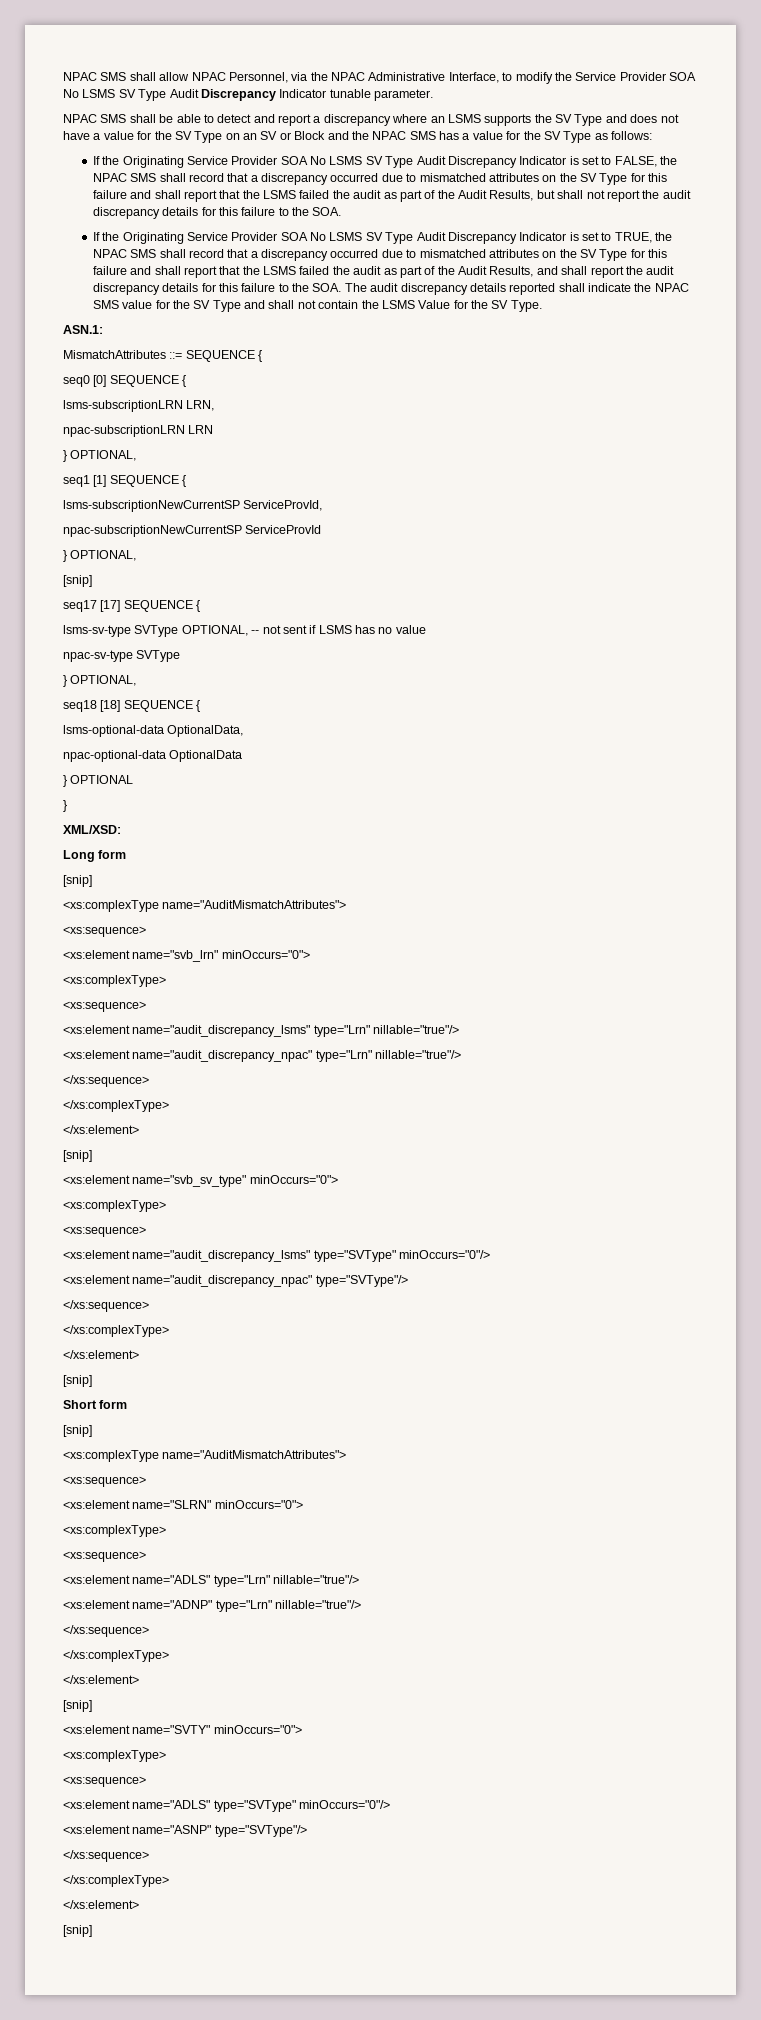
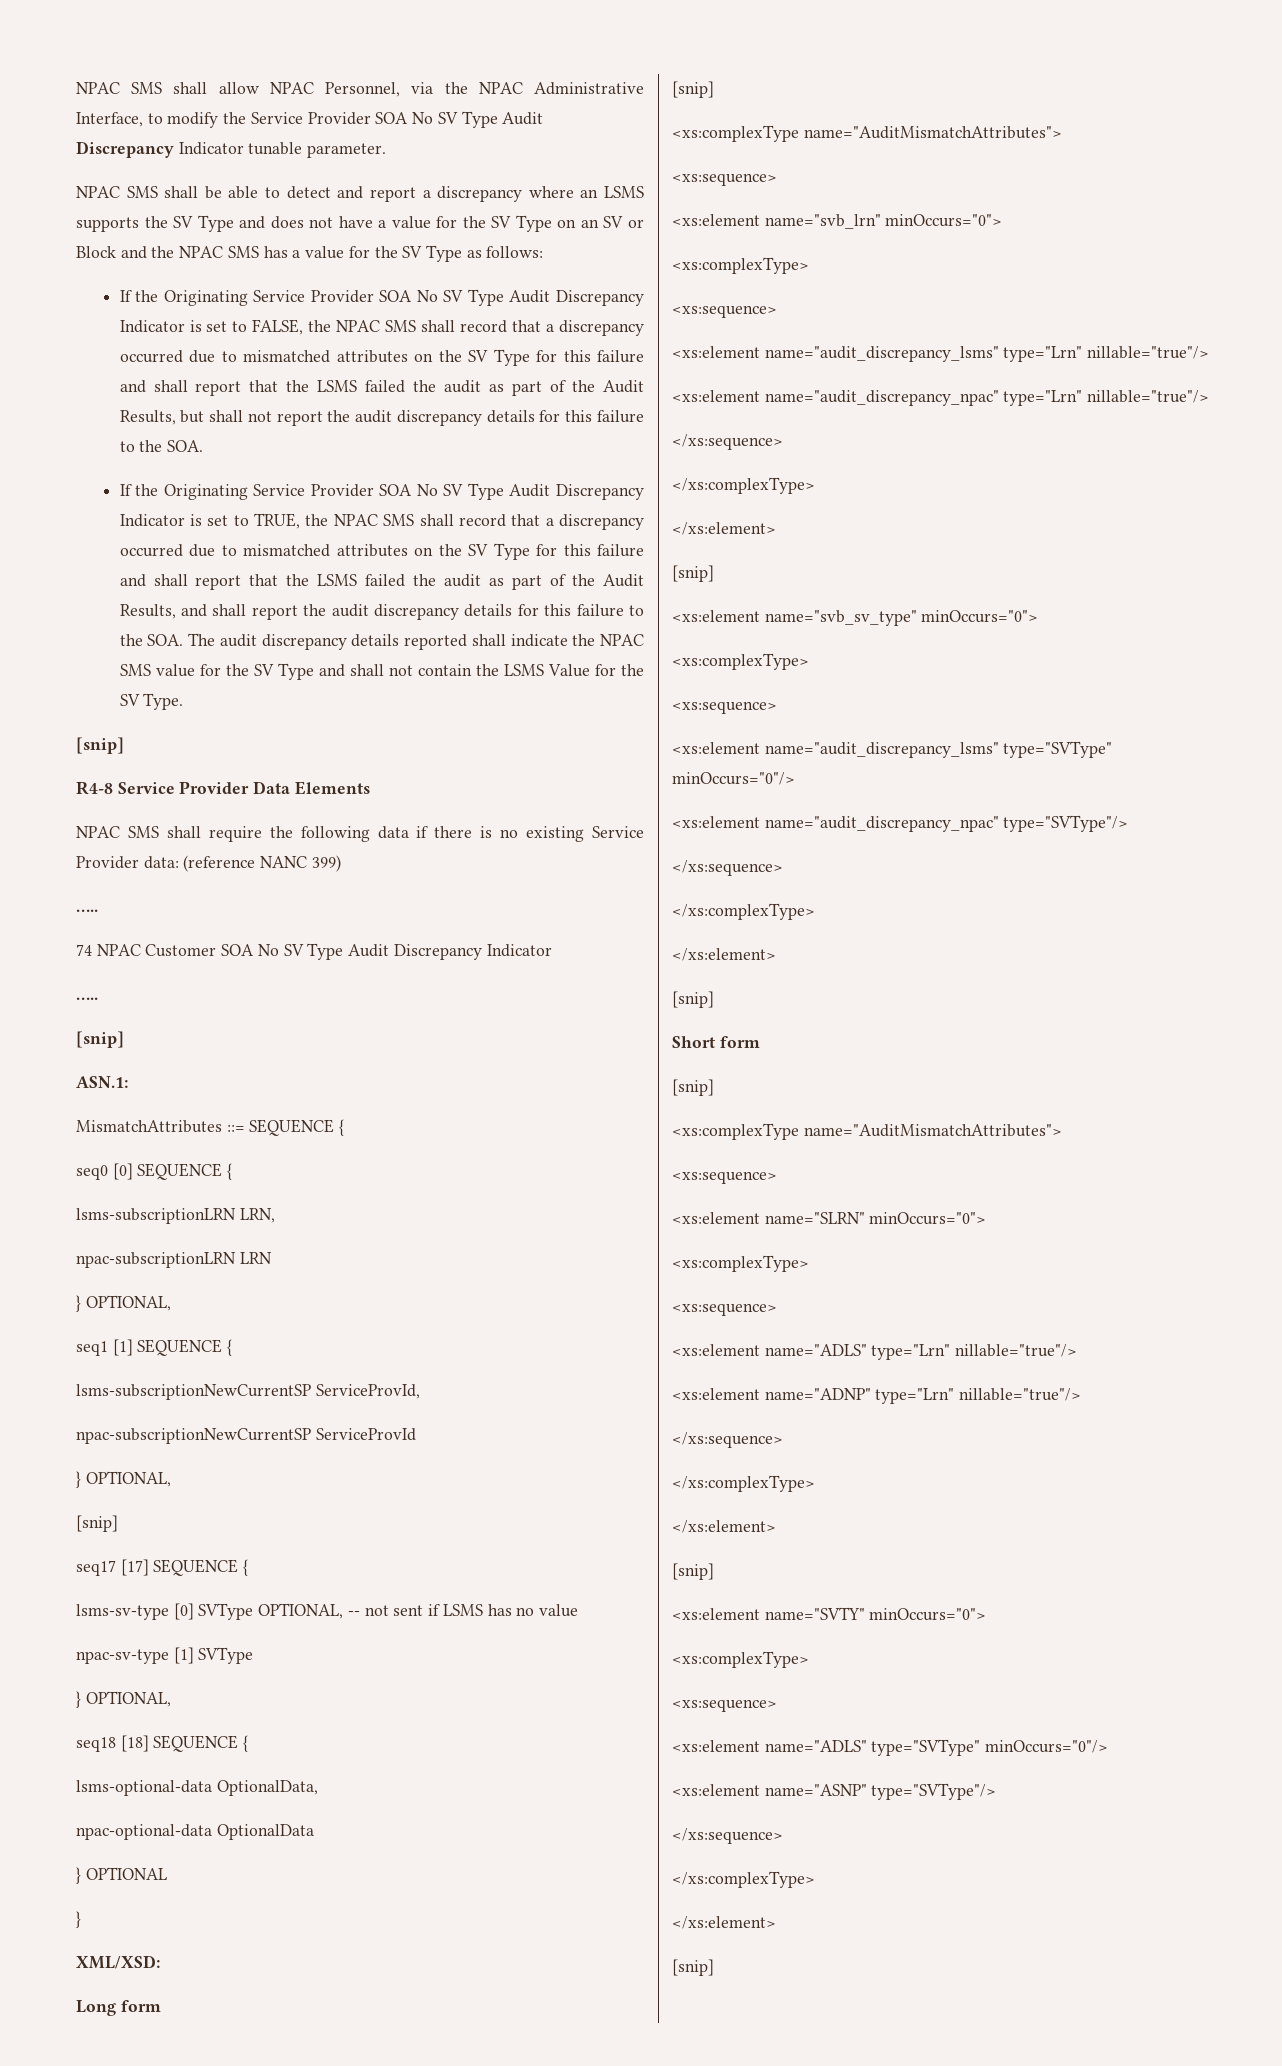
[82,89,116,98] LSMS -> (434, 118) none
[329,156,363,165] LSMS -> (438, 296) none
[329,232,363,241] LSMS -> (438, 490) none
(542, 306) none -> [76,737,124,754] [76,781,370,795] [76,826,644,842] [76,855,341,872] [76,909,98,912] [76,943,552,960] [76,997,98,1000] [76,1031,124,1048] // [snip] // R4-8 Service Provider Data Elements // NPAC SMS shall require the following data if there is no existing Service Provider data: (reference NANC 399) // ….. // 74 NPAC Customer SOA No SV Type Audit Discrepancy Indicator // ….. // [snip]
(131, 631) none -> [173,1603,194,1620] [0]
(133, 656) none -> [173,1647,194,1664] [1]

